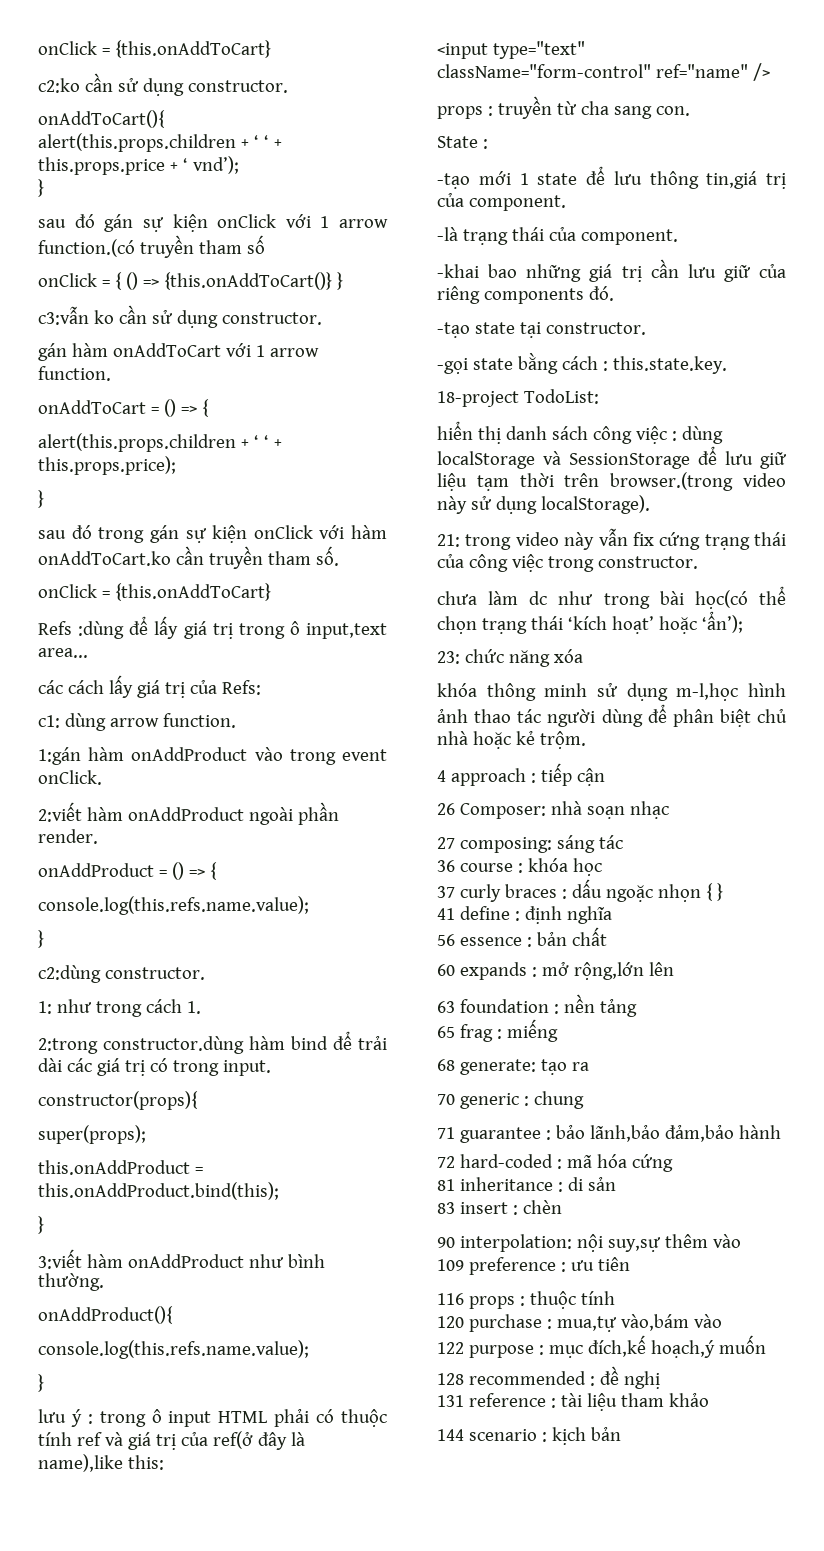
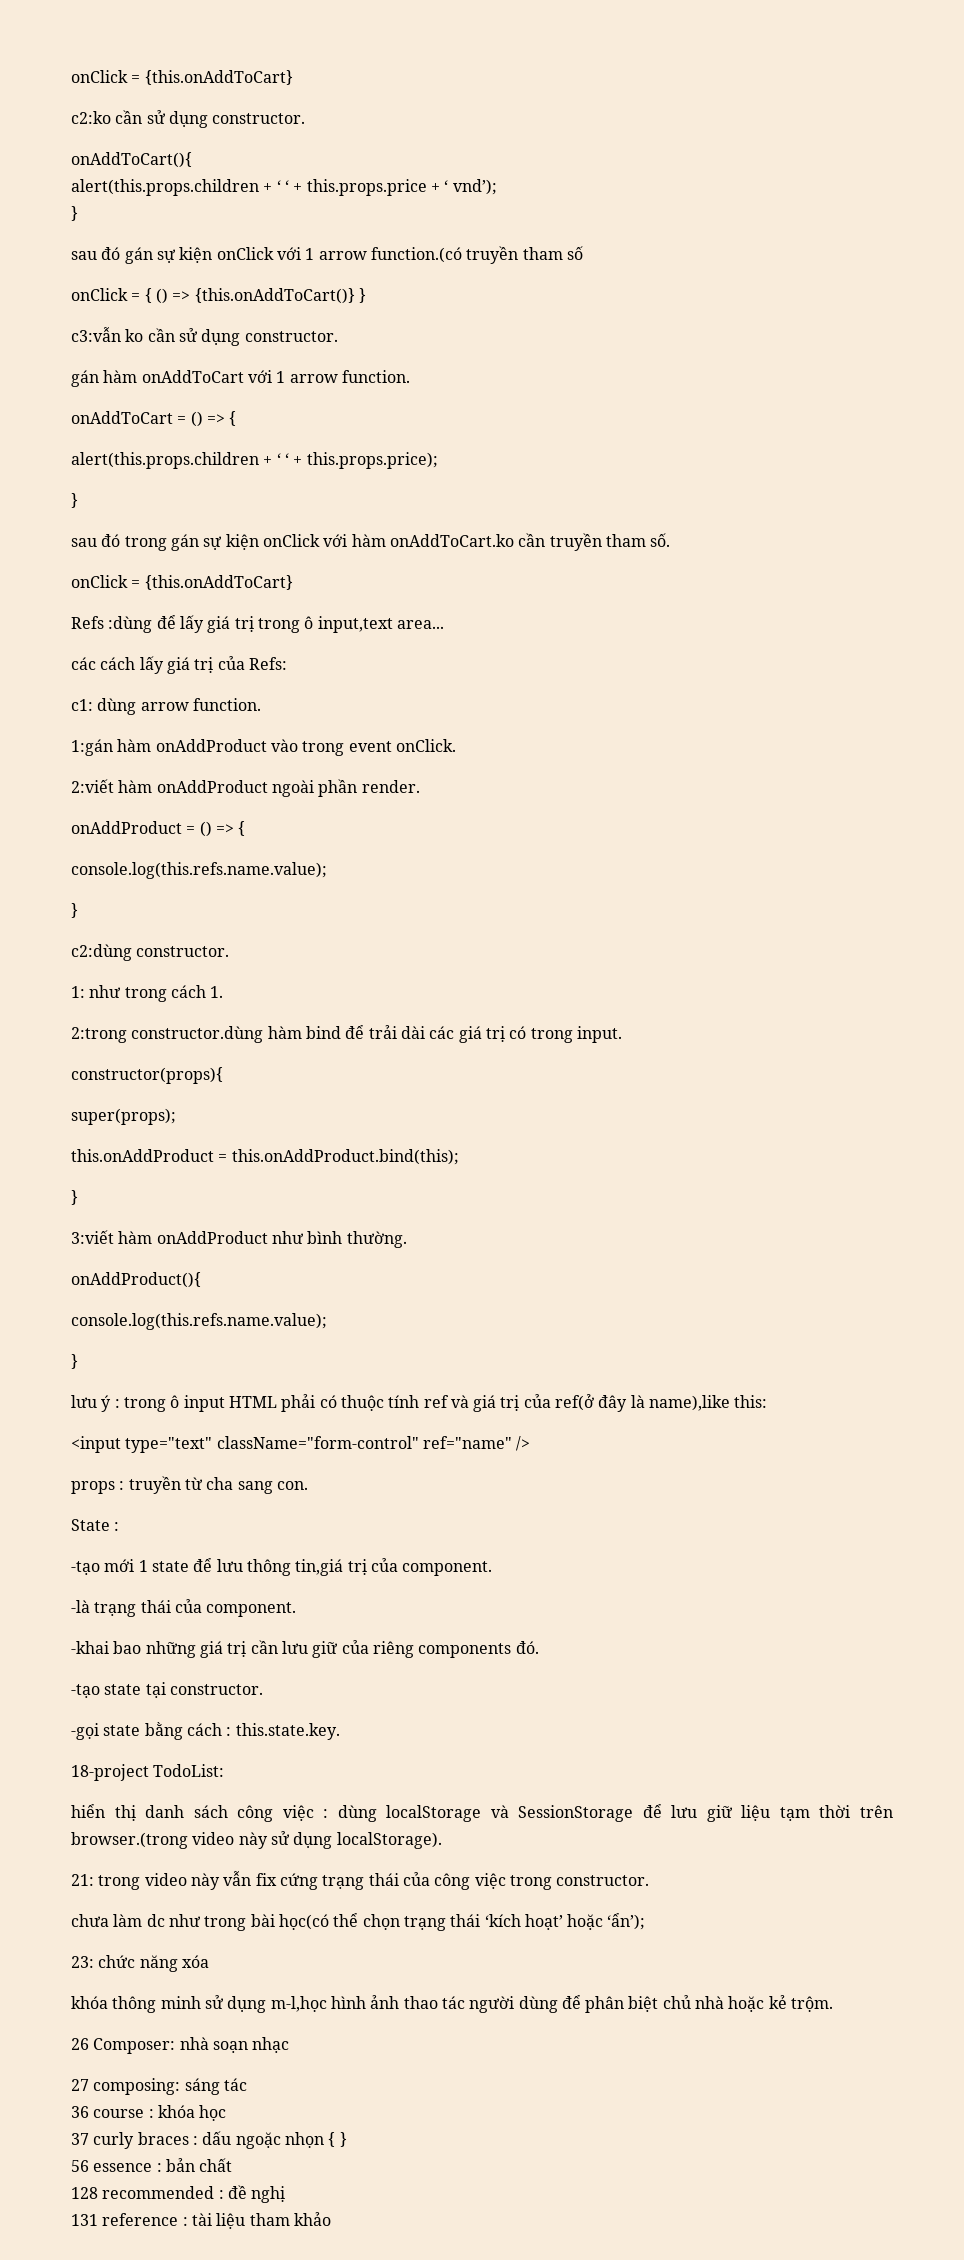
[437,763,605,786] // 4 approach : tiếp cận -> (834, 2004) none
[437,906,612,924] // 41 define : định nghĩa -> (347, 2139) none
[437,962,674,980] [437,994,637,1017] [437,1019,558,1042] [437,1059,589,1075] [437,1091,584,1109] [437,1125,781,1143] [437,1154,673,1172] [437,1177,616,1192] [437,1200,562,1215] [437,1234,741,1252] [437,1257,630,1275] [437,1291,615,1309] [437,1314,722,1332] [437,1335,766,1358] // 60 expands : mở rộng,lớn lên // 63 foundation : nền tảng // 65 frag : miếng // 68 generate: tạo ra // 70 generic : chung // 71 guarantee : bảo lãnh,bảo đảm,bảo hành // 72 hard-coded : mã hóa cứng // 81 inheritance : di sản // 83 insert : chèn // 90 interpolation: nội suy,sự thêm vào // 109 preference : ưu tiên // 116 props : thuộc tính // 120 purchase : mua,tự vào,bám vào // 122 purpose : mục đích,kế hoạch,ý muốn -> (233, 2165) none
[437,1427,621,1445] // 144 scenario : kịch bản -> (331, 2219) none

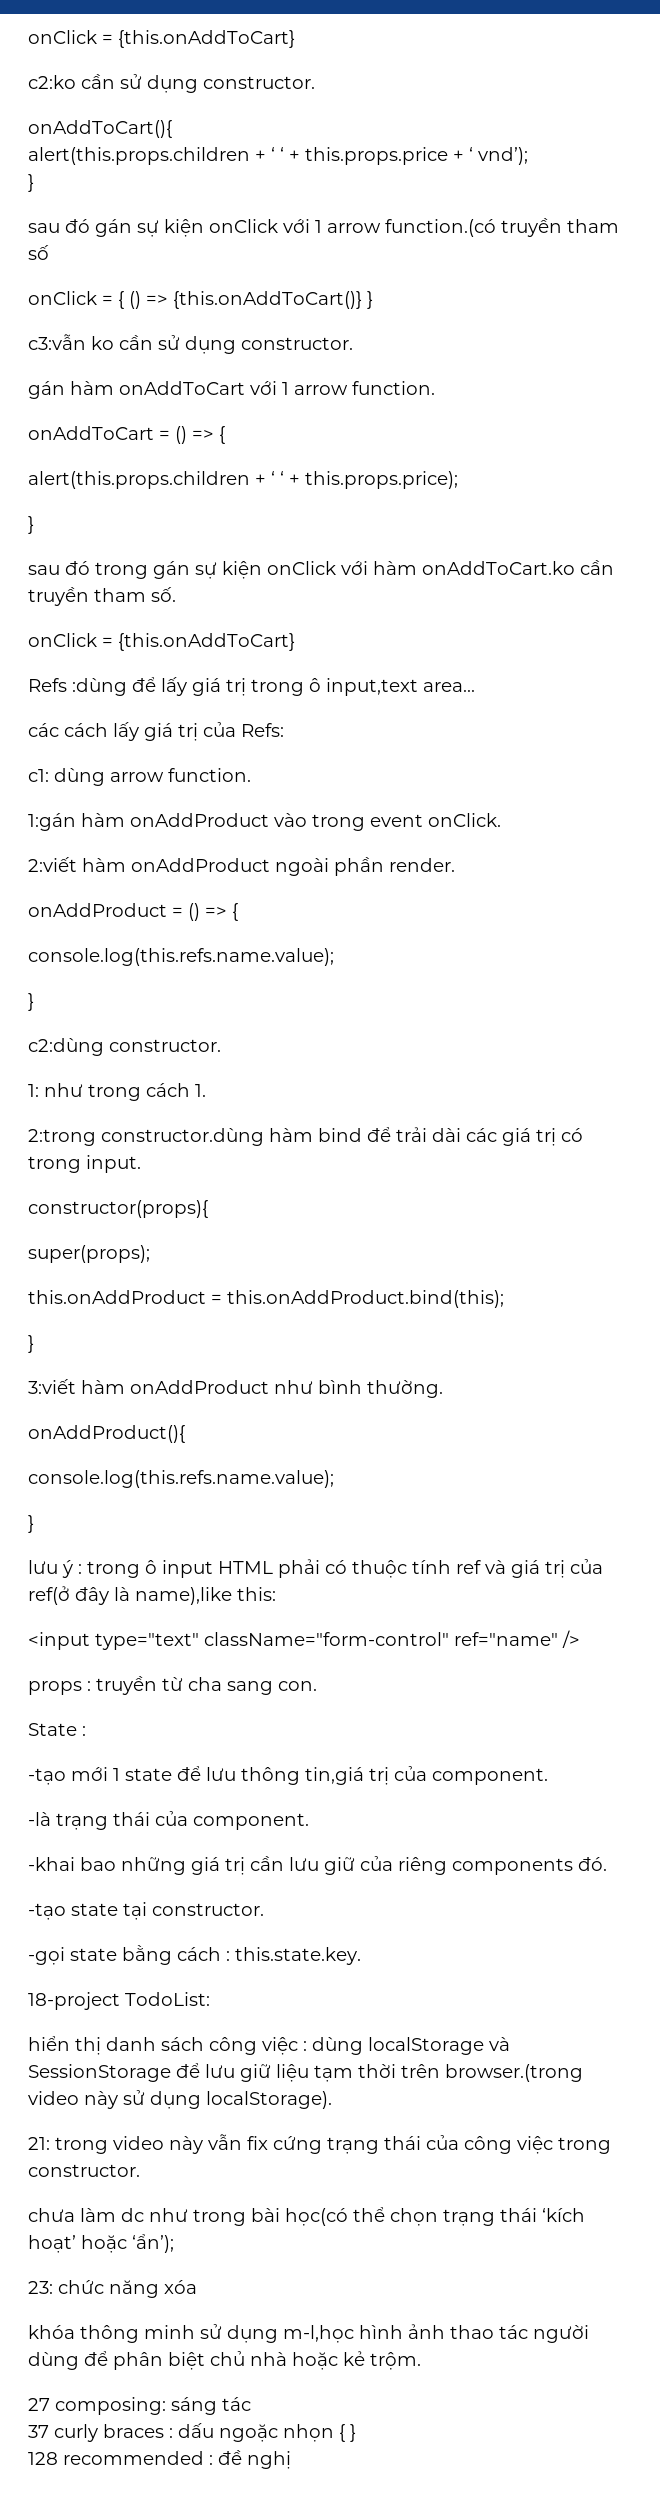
[71,2037,290,2054] // 26 Composer: nhà soạn nhạc -> (421, 2361) none
[71,2105,227,2121] // 36 course : khóa học -> (251, 2404) none
[71,2158,233,2172] // 56 essence : bản chất -> (356, 2433) none
[71,2212,331,2229] // 131 reference : tài liệu tham khảo -> (291, 2460) none

